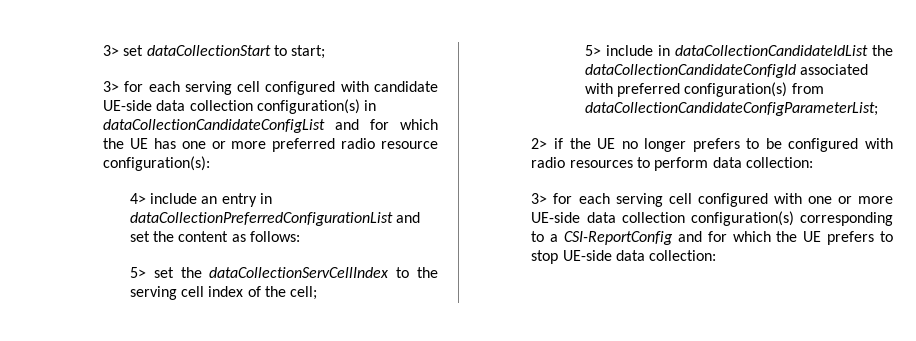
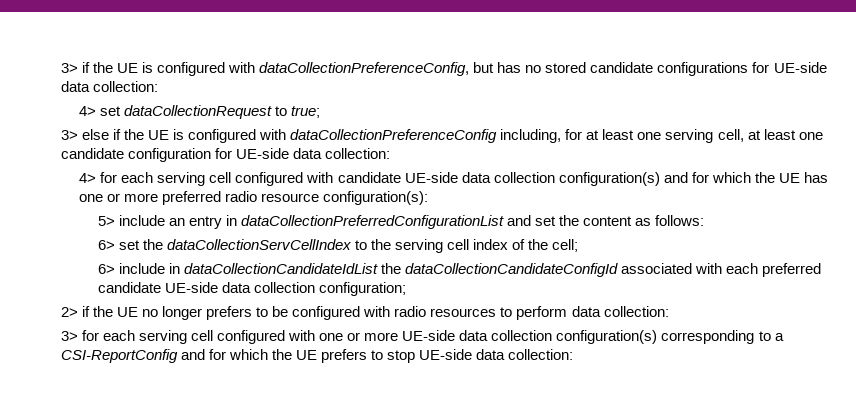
[103,45,326,59] [103,81,120,92] 3> set dataCollectionStart to start; // 3> -> [60,62,827,76] [60,81,158,92] [79,105,321,119] [60,129,823,143] [60,148,391,162] [79,173,97,183] 3> if the UE is configured with dataCollectionPreferenceConfig, but has no stored candidate configurations for UE-side data collection: // 4> set dataCollectionRequest to true; // 3> else if the UE is configured with dataCollectionPreferenceConfig including, for at least one serving cell, at least one candidate configuration for UE-side data collection: // 4>
[364,100,377,111] [103,119,326,133] in dataCollectionCandidateConfigList -> (660, 179) none
[129,193,146,204] 4> -> [97,216,115,226] 5>
[129,267,146,278] 5> -> [97,240,115,250] 6>
[584,45,601,56] 5> -> [97,264,115,274] 6>
[617,82,824,97] [584,102,878,116] preferred configuration(s) from dataCollectionCandidateConfigParameterList; -> [725,263,822,277] [97,282,406,296] each preferred candidate UE-side data collection configuration;

